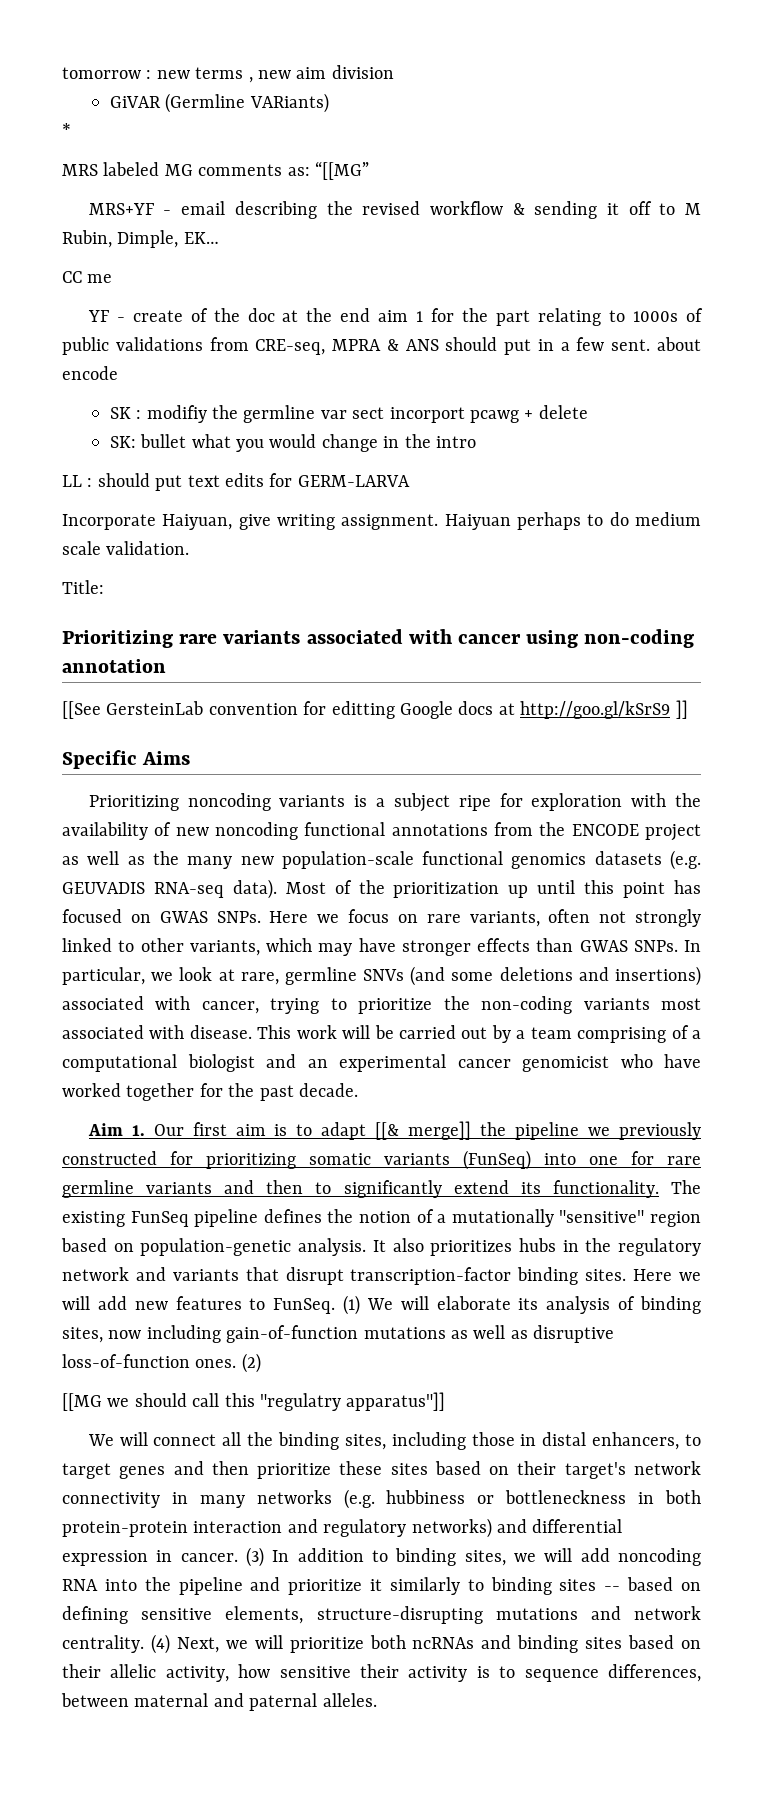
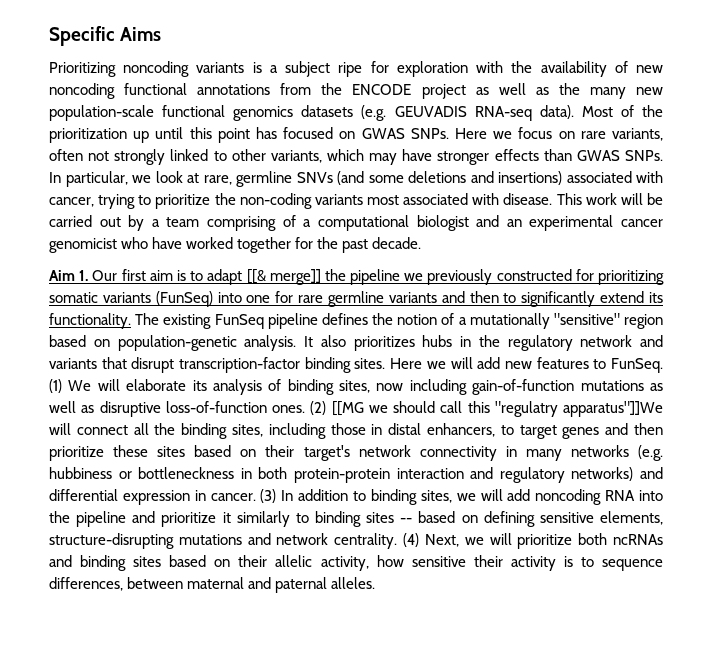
[62,65,394,83] [109,93,329,113] [62,123,71,137] [62,161,369,180] [88,201,701,219] [62,230,219,248] [62,271,113,283] [87,308,703,326] [62,337,701,355] [62,366,118,380] [109,405,588,423] [109,434,476,452] [62,473,410,491] [62,512,702,530] [62,541,190,555] [62,580,104,594] [62,629,695,648] [62,659,166,673] [62,700,688,719] tomorrow : new terms , new aim division // GiVAR (Germline VARiants) // * // MRS labeled MG comments as: “[[MG” // MRS+YF - email describing the revised workflow & sending it off to M Rubin, Dimple, EK… // CC me // YF - create of the doc at the end aim 1 for the part relating to 1000s of public validations from CRE-seq, MPRA & ANS should put in a few sent. about encode // SK : modifiy the germline var sect incorport pcawg + delete // SK: bullet what you would change in the intro // LL : should put text edits for GERM-LARVA // Incorporate Haiyuan, give writing assignment. Haiyuan perhaps to do medium scale validation. // Title: // Prioritizing rare variants associated with cancer using non-coding annotation // [[See GersteinLab convention for editting Google docs at http://goo.gl/kSrS9 ]] // -> (49, 36) none
(261, 1363) // -> (327, 408) none
[346,1392,446,1411] [87,1434,114,1446] apparatus"]] // We -> [563,401,663,417] apparatus"]]We

